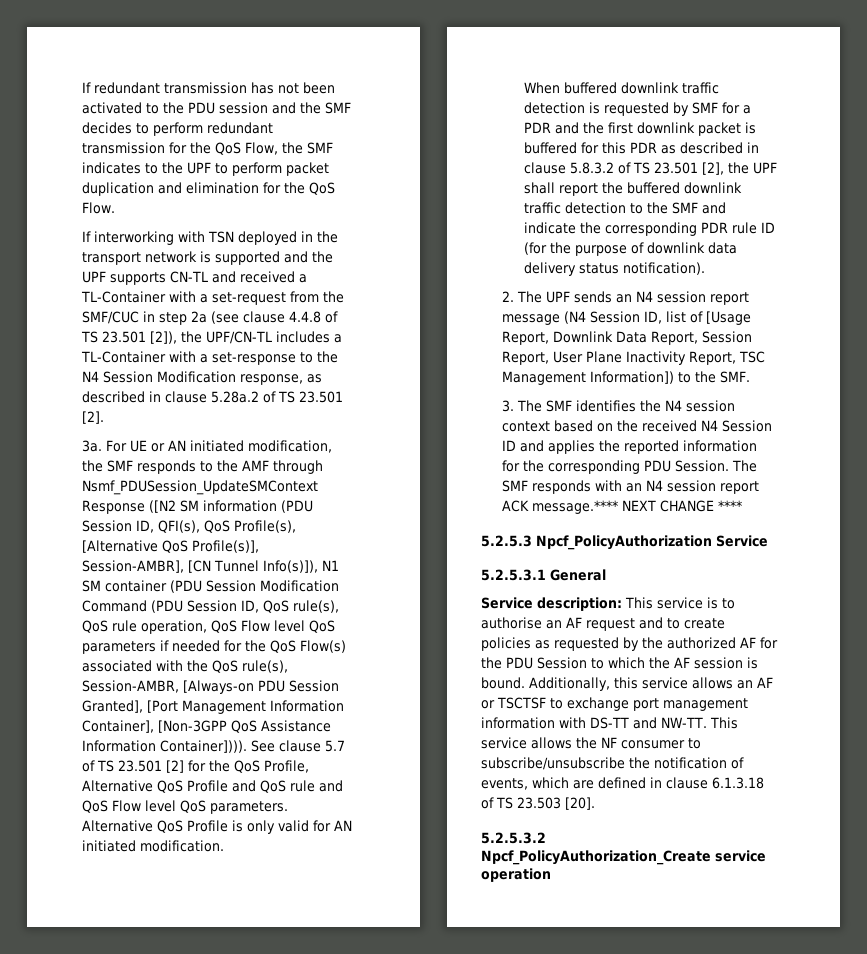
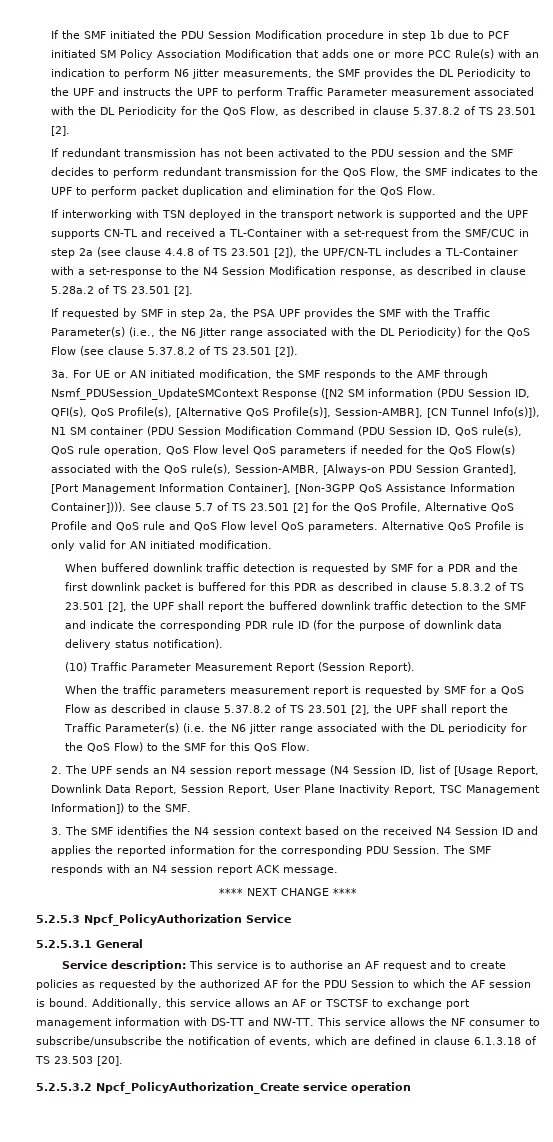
[82,82,92,93] If -> [50,30,509,41] [50,49,539,60] [50,68,531,79] [50,87,534,98] [50,106,536,117] [50,126,70,136] [50,148,59,157] If the SMF initiated the PDU Session Modification procedure in step 1b due to PCF initiated SM Policy Association Modification that adds one or more PCC Rule(s) with an indication to perform N6 jitter measurements, the SMF provides the DL Periodicity to the UPF and instructs the UPF to perform Traffic Parameter measurement associated with the DL Periodicity for the QoS Flow, as described in clause 5.37.8.2 of TS 23.501 [2]. // If
(105, 417) none -> [50,308,490,319] [50,327,530,338] [50,346,298,357] // If requested by SMF in step 2a, the PSA UPF provides the SMF with the Traffic Parameter(s) (i.e., the N6 Jitter range associated with the DL Periodicity) for the QoS Flow (see clause 5.37.8.2 of TS 23.501 [2]).
(705, 268) none -> [65,662,416,673] [65,685,525,696] [65,704,509,715] [64,723,528,734] [65,742,311,752] // (10) Traffic Parameter Measurement Report (Session Report). // When the traffic parameters measurement report is requested by SMF for a QoS Flow as described in clause 5.37.8.2 of TS 23.501 [2], the UPF shall report the Traffic Parameter(s) (i.e. the N6 jitter range associated with the DL periodicity for the QoS Flow) to the SMF for this QoS Flow.
[532,500,619,514] message.**** -> [282,867,338,875] [219,888,243,896] message. // ****

